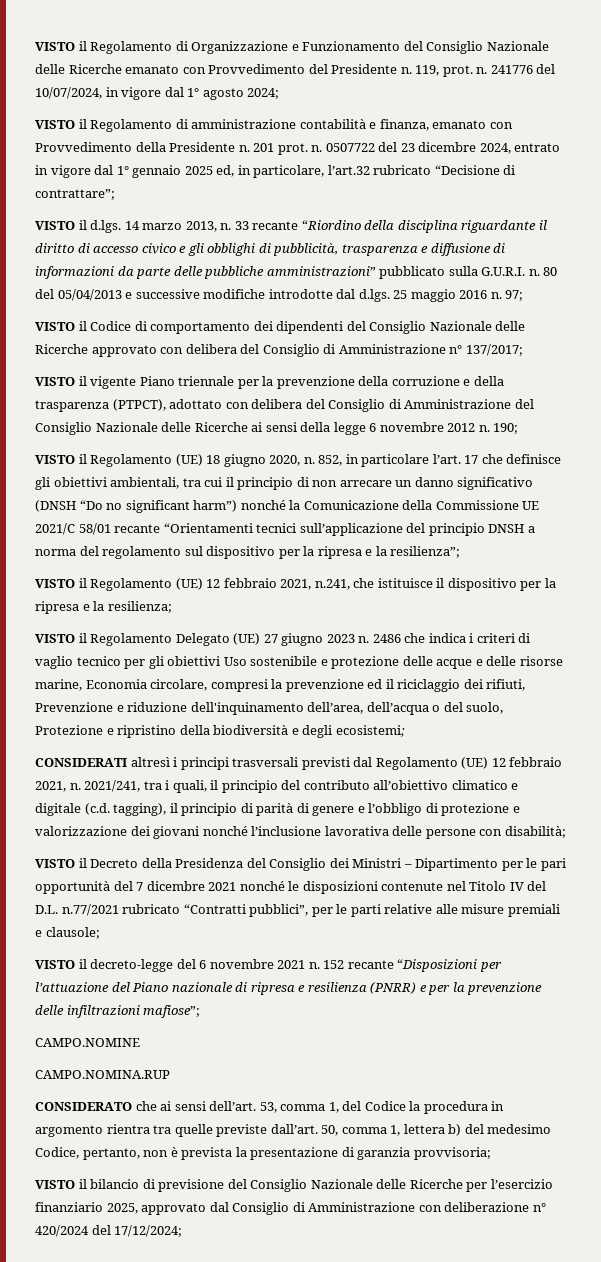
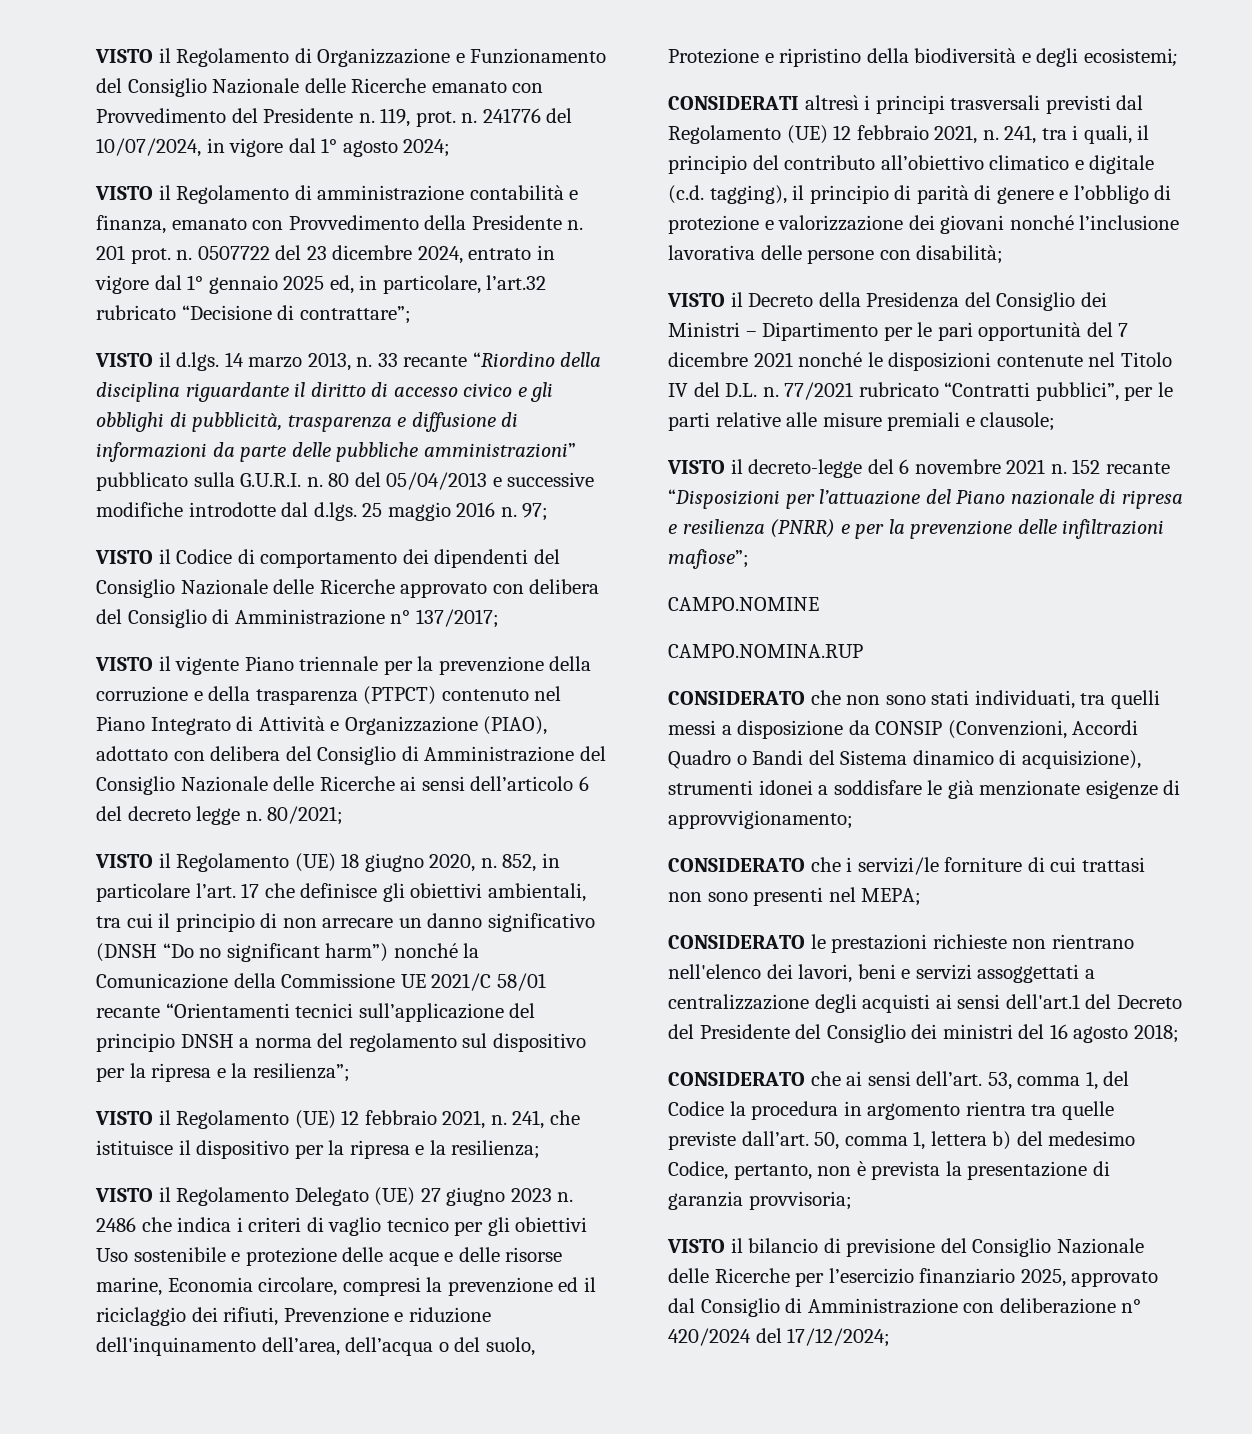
[112,399,166,411] (PTPCT), -> [363,686,562,705] [96,716,548,735] (PTPCT) contenuto nel Piano Integrato di Attività e Organizzazione (PIAO),
[300,422,519,435] della legge 6 novembre 2012 n. 190; -> [470,776,589,791] [96,806,344,825] dell’articolo 6 del decreto legge n. 80/2021;
[314,579,350,590] n.241, -> [490,1110,545,1129] n. 241,
[84,780,141,792] 2021/241, -> [1004,125,1037,144] 241,
[61,904,119,916] n.77/2021 -> [762,382,854,400] n. 77/2021
(170, 1074) none -> [668,690,1160,709] [668,720,1139,739] [668,750,1141,769] [668,780,1181,799] [668,810,853,829] [668,857,1145,875] [668,887,922,906] [668,934,1134,953] [668,964,1095,983] [668,994,1182,1013] [668,1024,1179,1043] // CONSIDERATO che non sono stati individuati, tra quelli messi a disposizione da CONSIP (Convenzioni, Accordi Quadro o Bandi del Sistema dinamico di acquisizione), strumenti idonei a soddisfare le già menzionate esigenze di approvvigionamento; // CONSIDERATO che i servizi/le forniture di cui trattasi non sono presenti nel MEPA; // CONSIDERATO le prestazioni richieste non rientrano nell'elenco dei lavori, beni e servizi assoggettati a centralizzazione degli acquisti ai sensi dell'art.1 del Decreto del Presidente del Consiglio dei ministri del 16 agosto 2018;

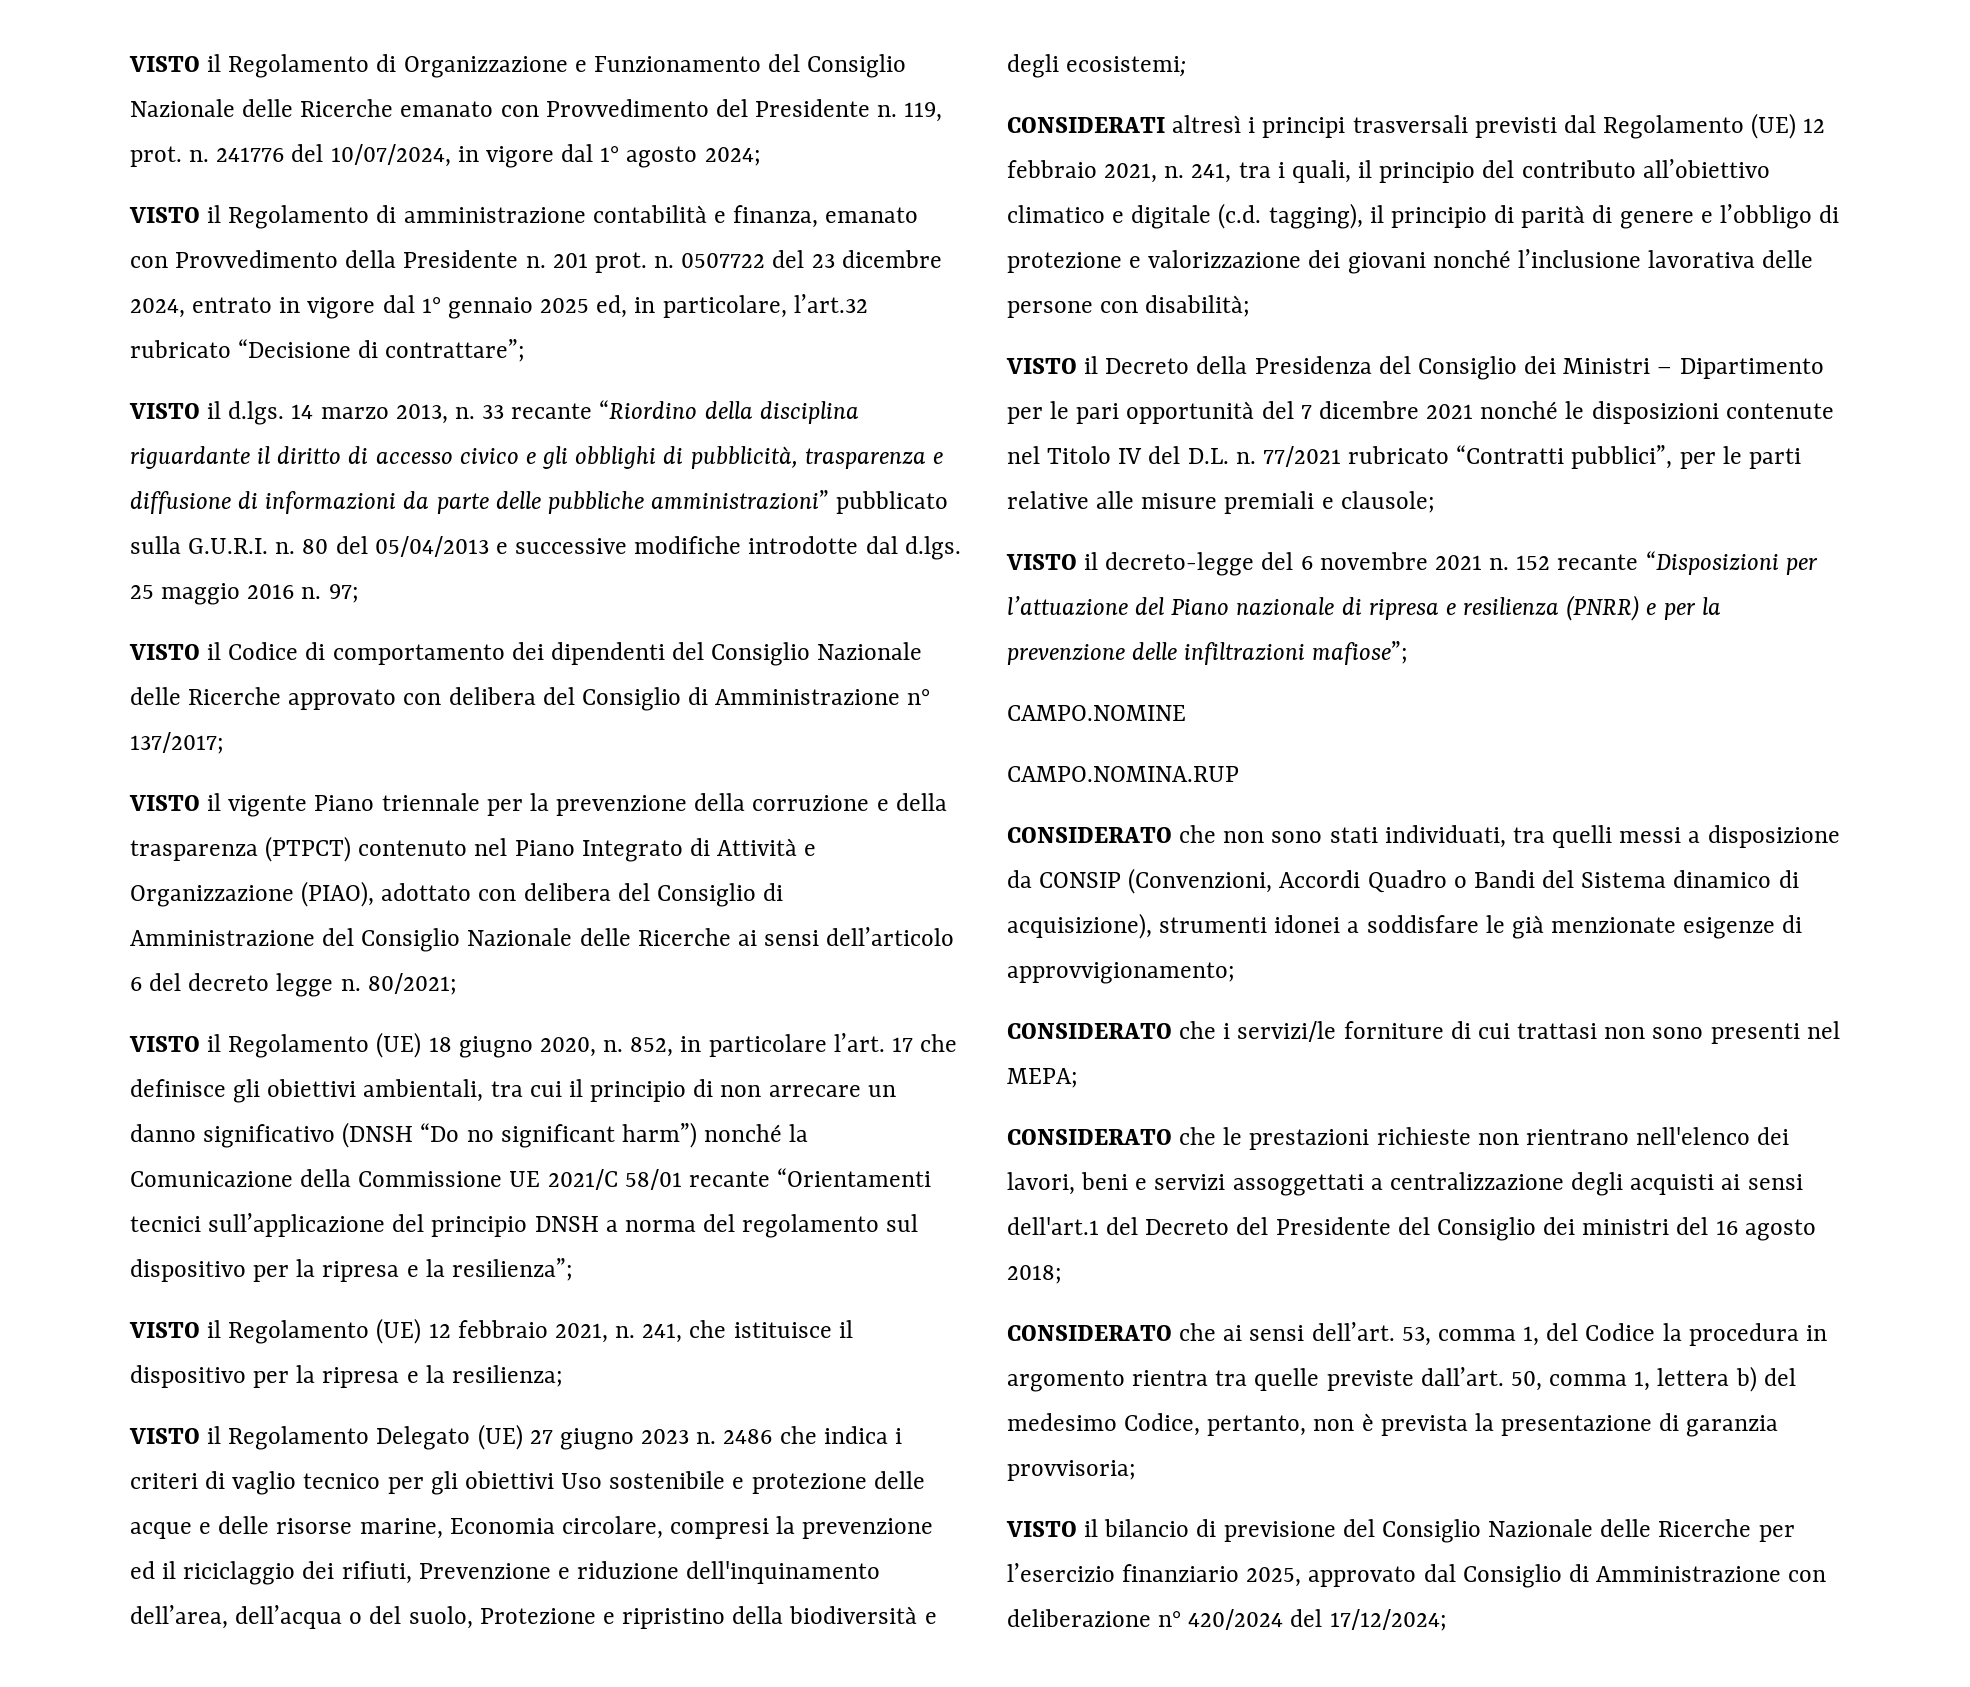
(805, 942) none -> [1179,1127,1217,1145] che

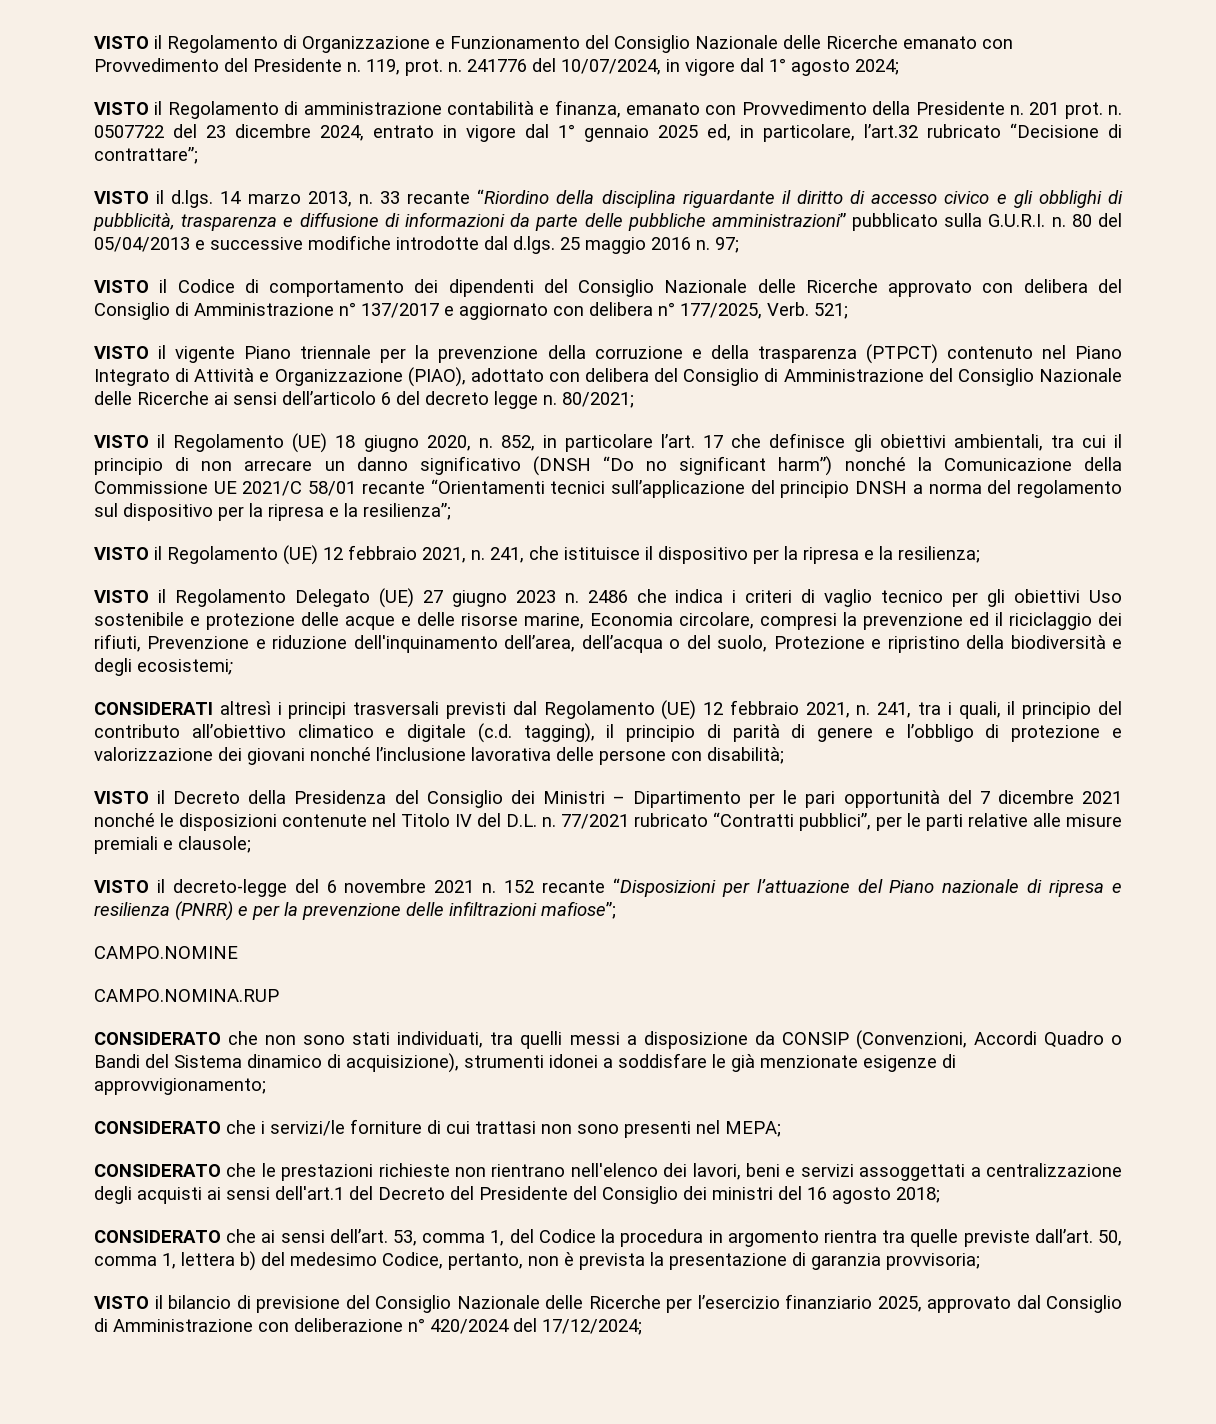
[130,732,224,754] 137/2017; -> [361,302,848,320] 137/2017 e aggiornato con delibera n° 177/2025, Verb. 521;

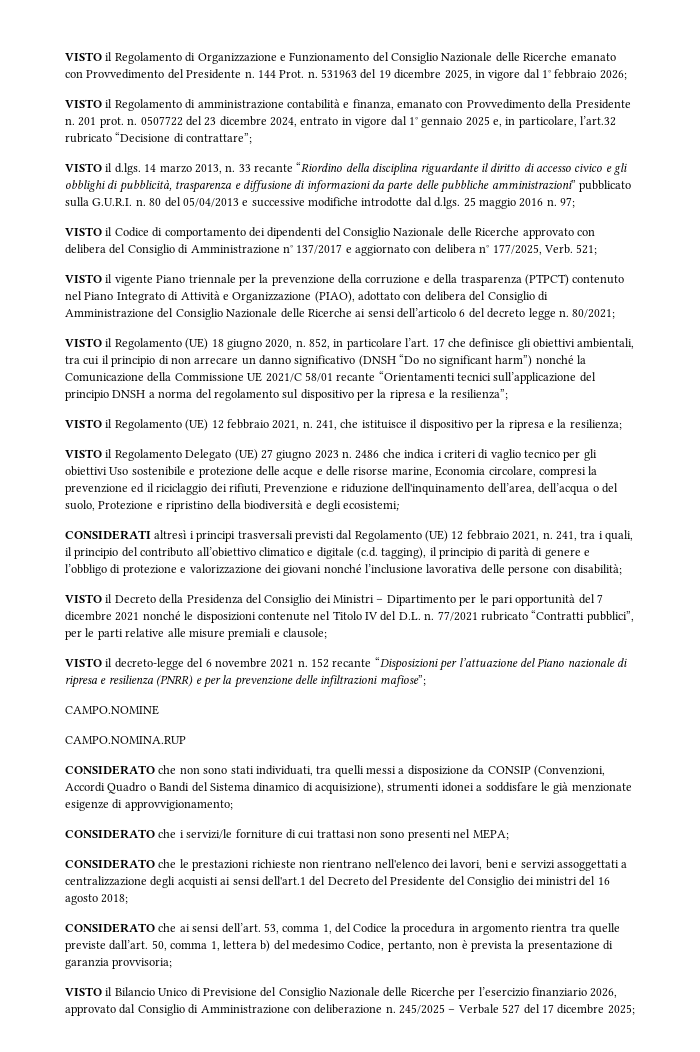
[366,58,899,76] 119, prot. n. 241776 del 10/07/2024, in vigore dal 1° agosto 2024; -> [257,69,627,81] 144 Prot. n. 531963 del 19 dicembre 2025, in vigore dal 1° febbraio 2026;
[707,124,731,141] ed, -> [493,119,502,127] e,
[168,1295,340,1313] bilancio di previsione -> [114,987,257,997] Bilancio Unico di Previsione
[877,1296,922,1312] 2025, -> [590,988,618,998] 2026,
[408,1318,642,1335] n° 420/2024 del 17/12/2024; -> [385,1004,635,1015] n. 245/2025 – Verbale 527 del 17 dicembre 2025;

